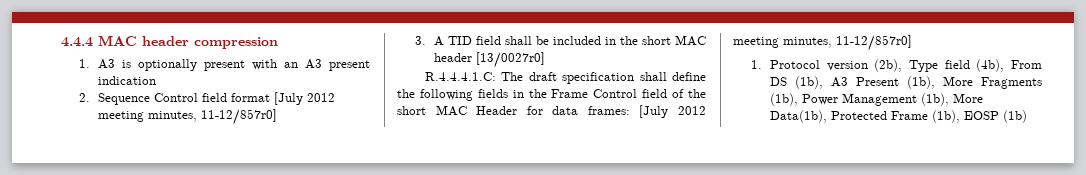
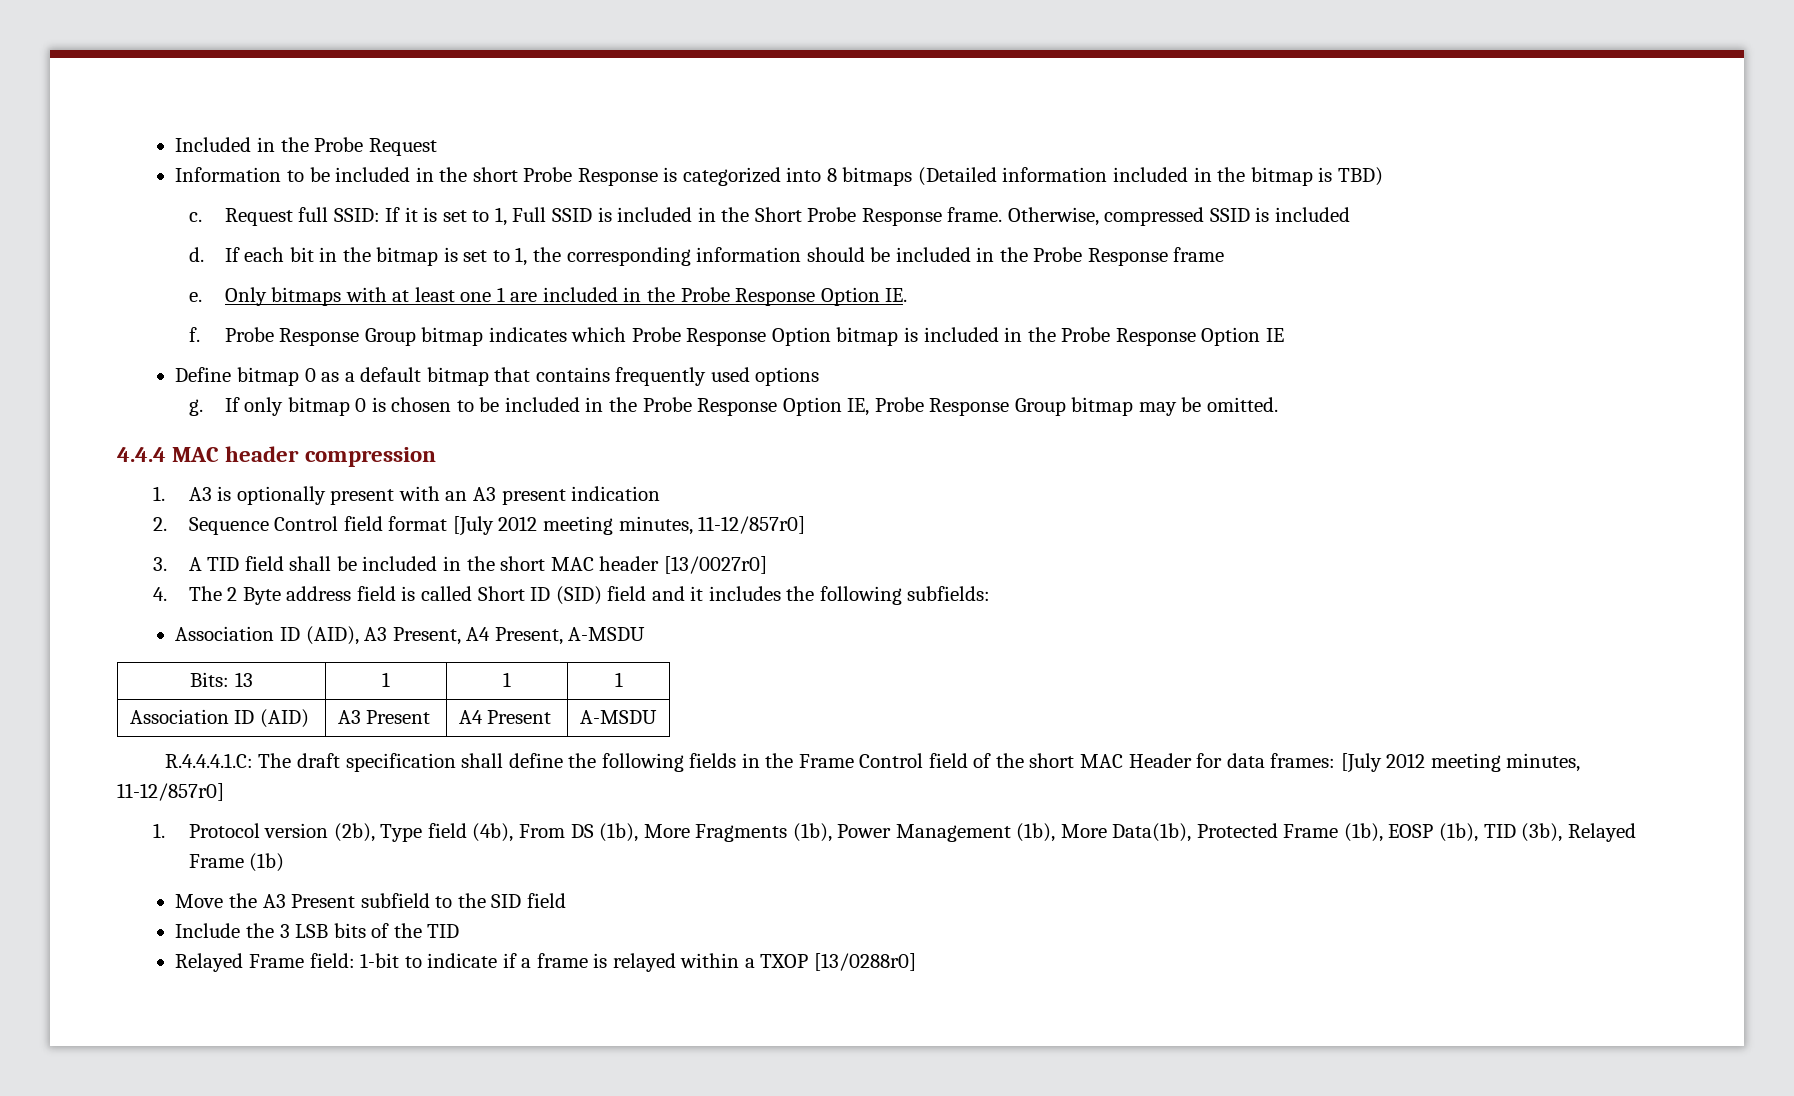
(61, 42) none -> [175,137,437,156] [175,167,1383,186] [188,207,1350,226] [188,247,1225,266] [188,287,908,306] [188,327,1284,346] [175,367,820,386] [188,397,1278,416] Included in the Probe Request // Information to be included in the short Probe Response is categorized into 8 bitmaps (Detailed information included in the bitmap is TBD) // c. Request full SSID: If it is set to 1, Full SSID is included in the Short Probe Response frame. Otherwise, compressed SSID is included // d. If each bit in the bitmap is set to 1, the corresponding information should be included in the Probe Response frame // e. Only bitmaps with at least one 1 are included in the Probe Response Option IE. // f. Probe Response Group bitmap indicates which Probe Response Option bitmap is included in the Probe Response Option IE // Define bitmap 0 as a default bitmap that contains frequently used options // g. If only bitmap 0 is chosen to be included in the Probe Response Option IE, Probe Response Group bitmap may be omitted. //
(545, 60) none -> [152,586,991,605] [175,626,646,645] [190,672,253,687] [382,672,390,687] [503,672,511,687] [614,672,623,687] [129,709,309,728] [337,710,431,724] [458,710,552,724] [579,710,657,724] // 4. The 2 Byte address field is called Short ID (SID) field and it includes the following subfields: // Association ID (AID), A3 Present, A4 Present, A-MSDU // Bits: 13 | 1 | 1 | 1 // Association ID (AID) | A3 Present | A4 Present | A-MSDU
[830,76,935,89] A3 Present (1b), -> (639, 832) none
[1002,110,1027,123] (1b) -> [1439,823,1636,842] [188,853,285,872] [175,893,566,908] [175,923,460,938] [175,953,916,972] (1b), TID (3b), Relayed Frame (1b) // Move the A3 Present subfield to the SID field // Include the 3 LSB bits of the TID // Relayed Frame field: 1-bit to indicate if a frame is relayed within a TXOP [13/0288r0]

